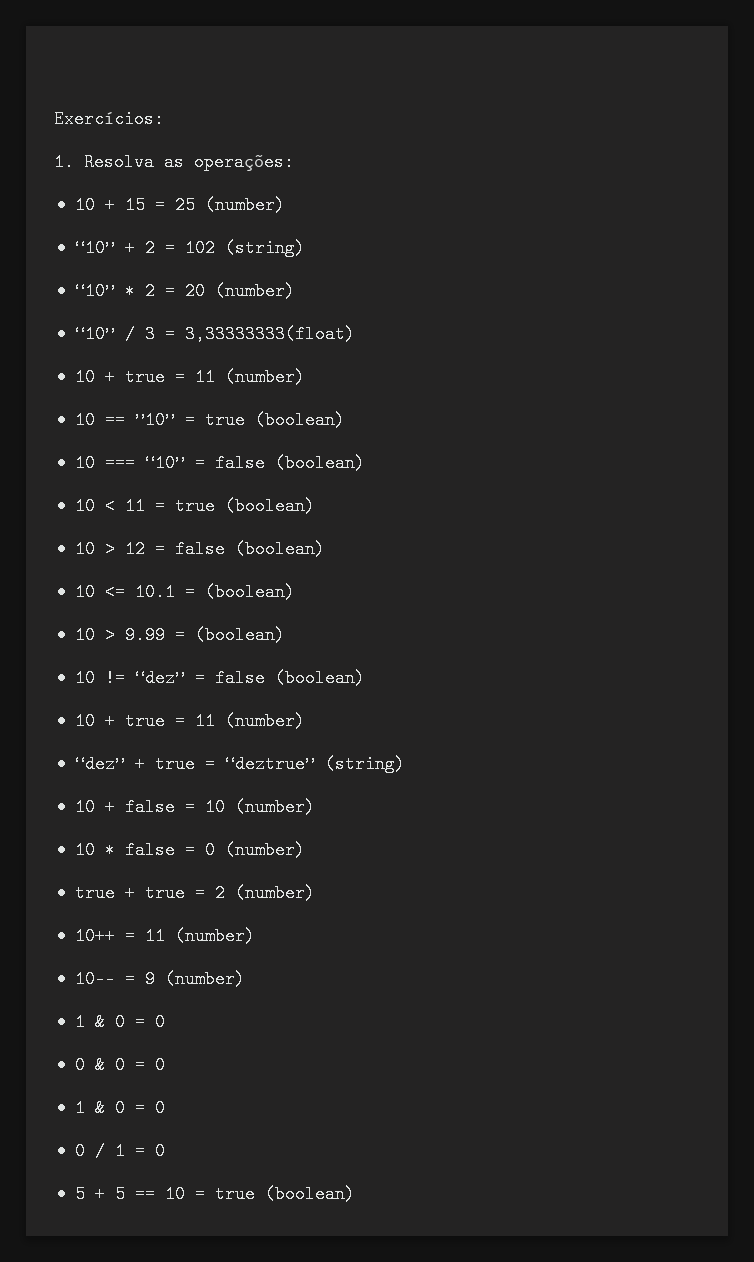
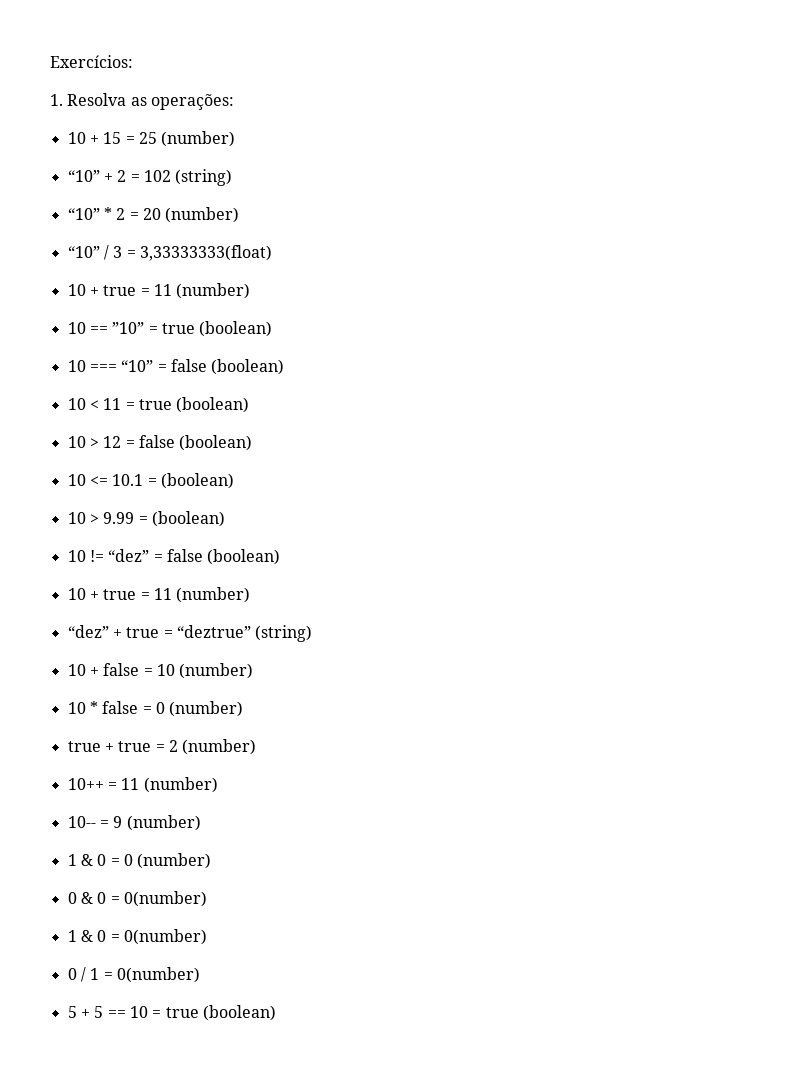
(165, 1022) none -> [137,853,212,869] (number)
[154,1056,165,1074] [74,1099,165,1117] 0 // 1 & 0 = 0 -> [123,891,207,907] [67,929,207,945] 0(number) // 1 & 0 = 0(number)
[154,1142,165,1160] 0 -> [116,967,200,983] 0(number)

